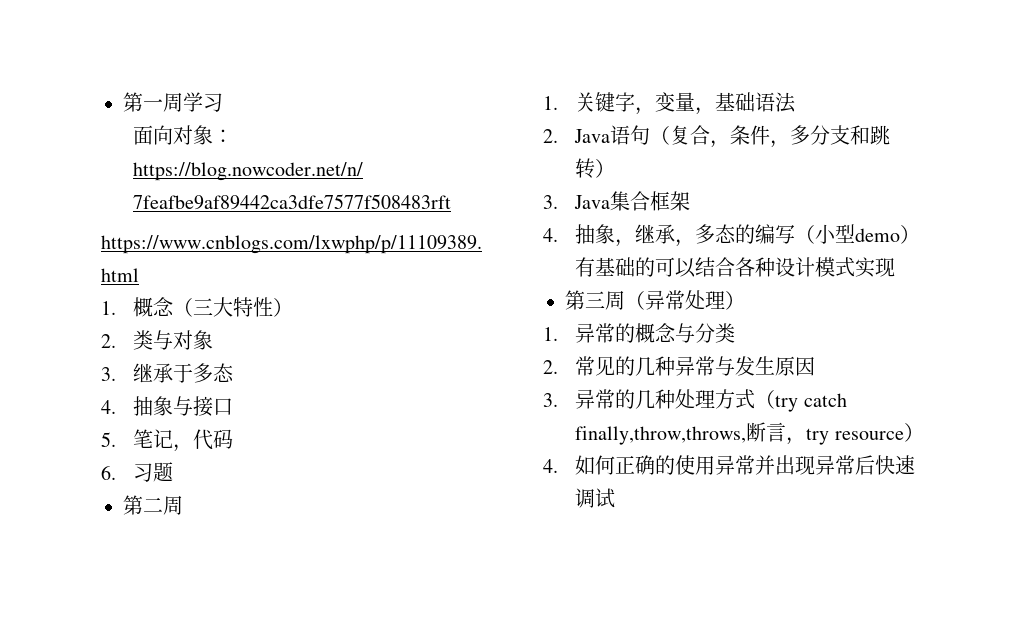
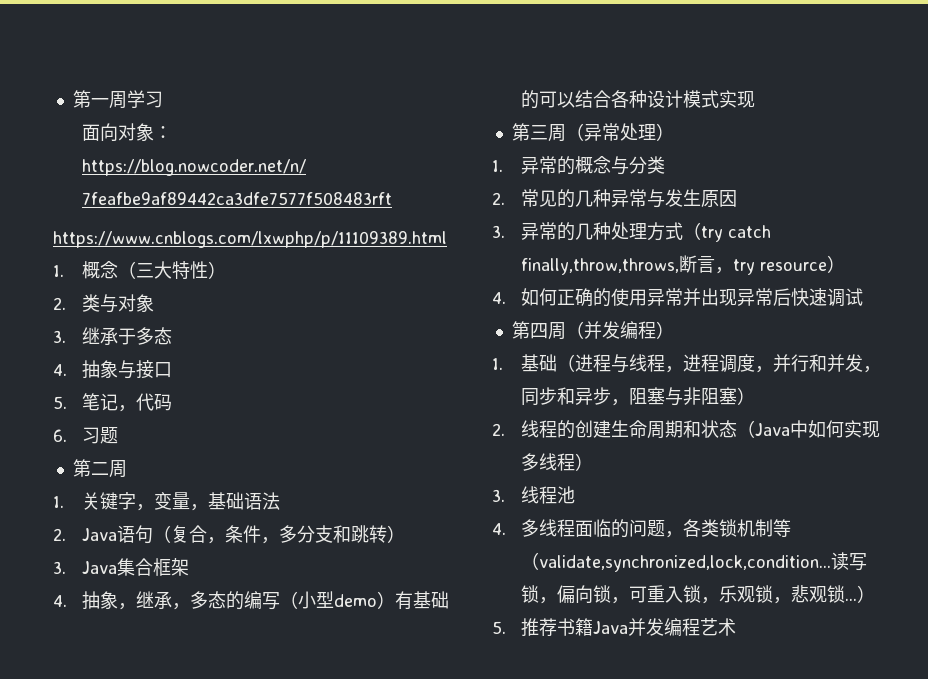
(616, 498) none -> [511,321,674,340] [492,354,882,373] [521,387,756,406] [492,420,881,439] [521,453,594,471] [492,486,576,504] [492,519,792,538] [521,552,868,572] [521,585,876,604] [492,618,737,637] // 第四周（并发编程） // 1.基础（进程与线程，进程调度，并行和并发，同步和异步，阻塞与非阻塞） // 2.线程的创建生命周期和状态（Java中如何实现多线程） // 3.线程池 // 4.多线程面临的问题，各类锁机制等（validate,synchronized,lock,condition...读写锁，偏向锁，可重入锁，乐观锁，悲观锁...） // 5.推荐书籍Java并发编程艺术

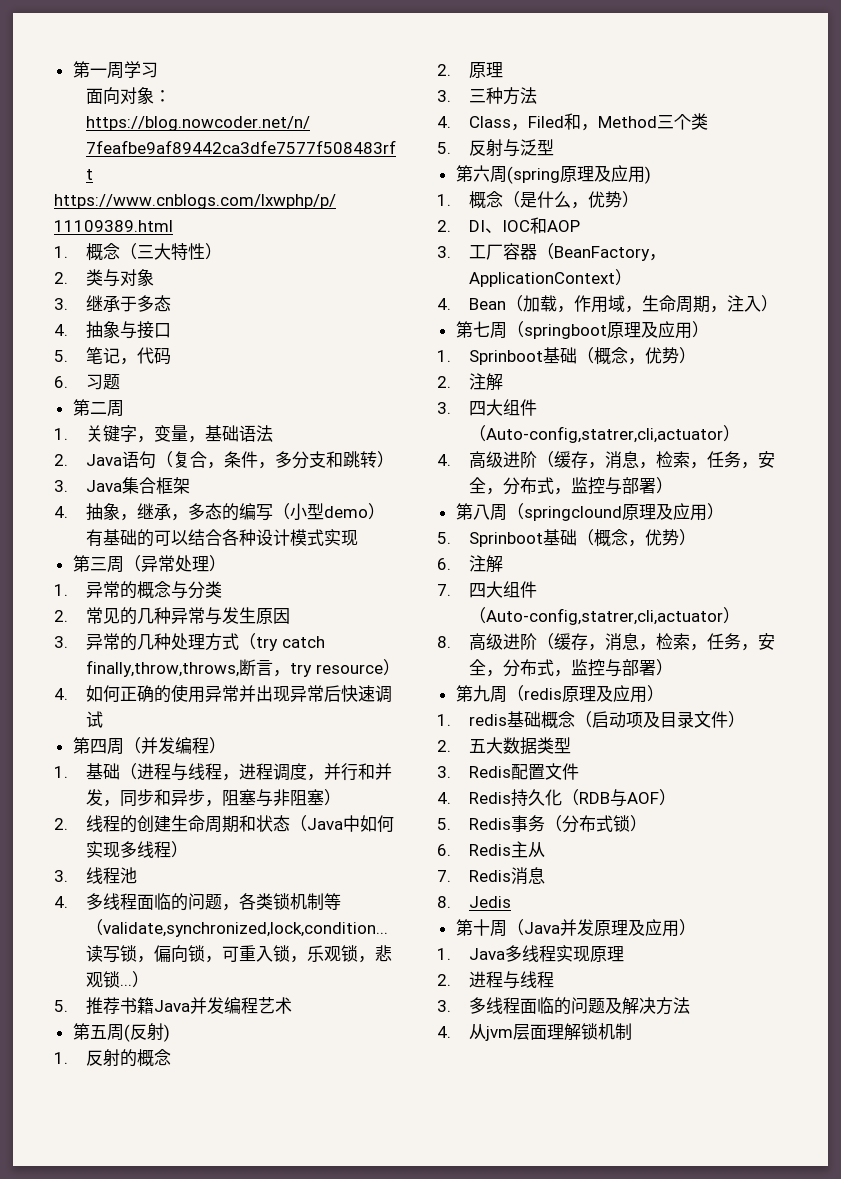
(737, 627) none -> [72,1023,170,1042] [54,1049,171,1067] [437,62,503,78] [437,87,537,105] [437,113,708,131] [437,139,554,157] [455,165,651,184] [437,191,639,209] [437,217,580,234] [437,243,666,261] [468,269,632,287] [437,295,778,313] [455,321,709,339] [437,347,696,365] [437,373,503,391] [437,399,537,416] [468,425,740,443] [437,451,775,469] [468,477,673,495] [455,503,724,521] [437,529,696,547] [437,555,503,573] [437,581,537,598] [468,607,740,625] [437,633,775,651] [468,659,673,677] [455,685,664,703] [437,711,745,729] [437,737,571,755] [437,763,579,780] [437,789,676,807] [437,815,647,833] [437,841,545,858] [437,867,545,885] [437,896,511,908] [455,919,696,937] [437,945,624,962] [437,971,554,989] [437,997,690,1015] [437,1023,632,1041] // 第五周(反射) // 1.反射的概念 // 2.原理 // 3.三种方法 // 4. Class，Filed和，Method三个类 // 5.反射与泛型 // 第六周(spring原理及应用) // 1.概念（是什么，优势） // 2. DI、IOC和AOP // 3.工厂容器（BeanFactory，ApplicationContext） // 4. Bean（加载，作用域，生命周期，注入） // 第七周（springboot原理及应用） // 1. Sprinboot基础（概念，优势） // 2.注解 // 3.四大组件（Auto-config,statrer,cli,actuator） // 4.高级进阶（缓存，消息，检索，任务，安全，分布式，监控与部署） // 第八周（springclound原理及应用） // 5. Sprinboot基础（概念，优势） // 6.注解 // 7.四大组件（Auto-config,statrer,cli,actuator） // 8.高级进阶（缓存，消息，检索，任务，安全，分布式，监控与部署） // 第九周（redis原理及应用） // 1. redis基础概念（启动项及目录文件） // 2.五大数据类型 // 3. Redis配置文件 // 4. Redis持久化（RDB与AOF） // 5. Redis事务（分布式锁） // 6. Redis主从 // 7. Redis消息 // 8. Jedis // 第十周（Java并发原理及应用） // 1. Java多线程实现原理 // 2.进程与线程 // 3.多线程面临的问题及解决方法 // 4.从jvm层面理解锁机制

